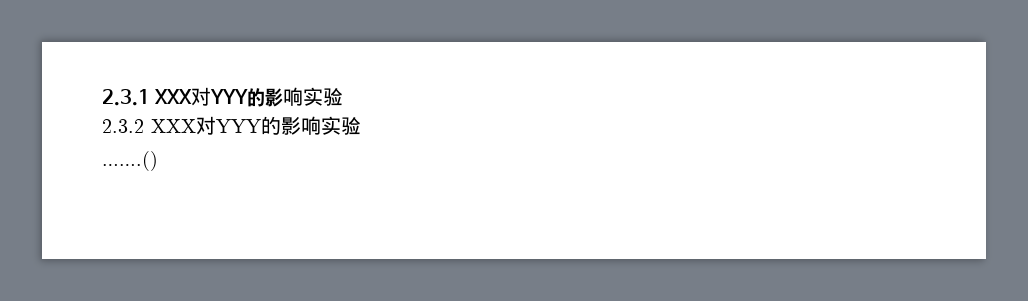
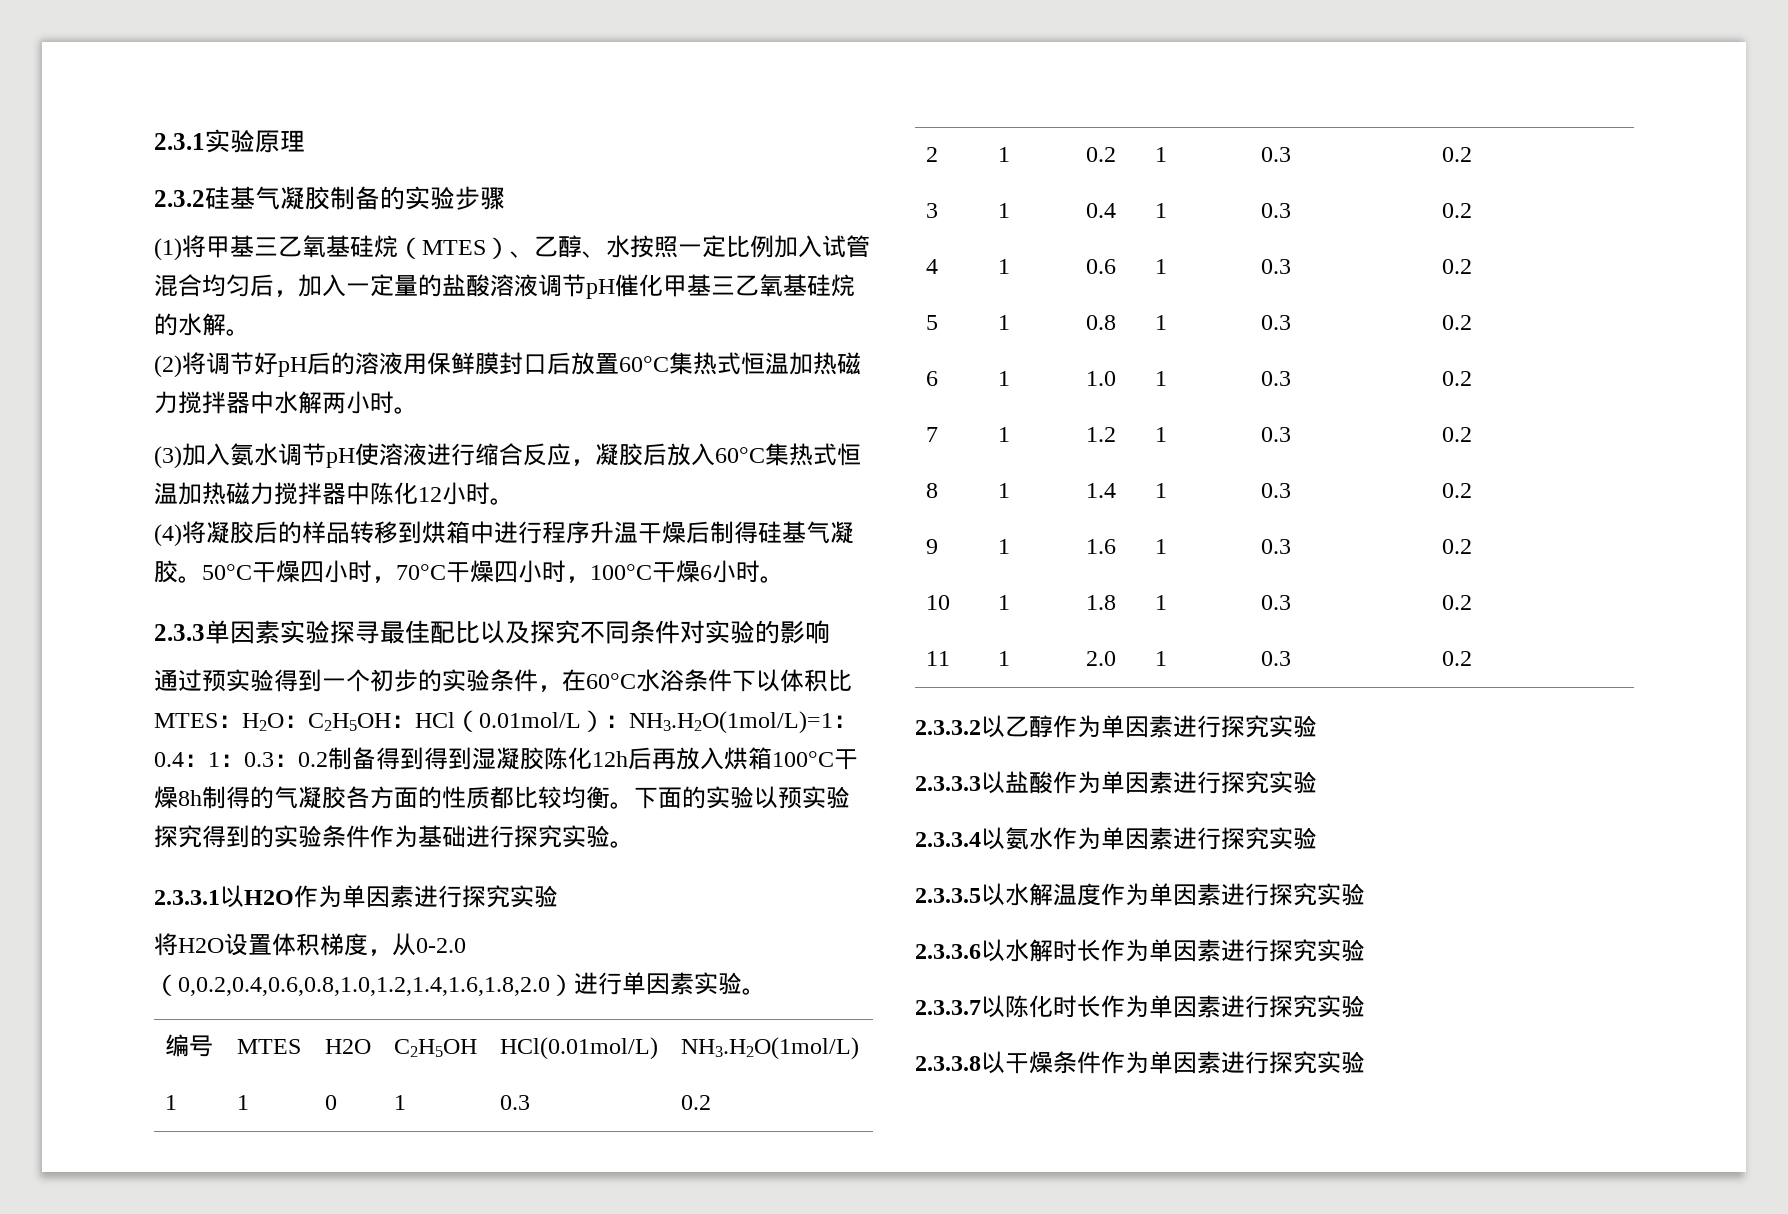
[154,87,344,107] [102,116,361,135] [102,151,158,171] XXX对YYY的影响实验 // 2.3.2 XXX对YYY的影响实验 // …….() -> [205,129,305,153] [154,186,505,210] [154,235,870,261] [154,274,855,299] [154,313,250,336] [154,352,861,378] [154,391,418,414] [154,443,861,469] [154,482,514,505] [154,521,854,547] [154,560,784,583] [154,620,830,644] [154,669,852,692] [154,710,857,734] [154,747,858,770] [154,786,850,809] [154,825,634,848] [154,885,558,908] [154,933,466,956] [154,972,766,996] [165,1034,214,1057] [237,1039,302,1054] [325,1039,372,1054] [394,1039,478,1057] [500,1037,659,1060] [681,1037,860,1060] [165,1095,178,1110] [237,1095,250,1110] [325,1095,338,1110] [394,1095,407,1110] [500,1095,531,1110] [681,1095,712,1110] [926,147,939,162] [998,147,1011,162] [1086,147,1117,162] [1155,147,1168,162] [1261,147,1292,162] [1442,147,1473,162] [926,203,939,218] [998,203,1011,218] [1086,203,1117,218] [1155,203,1168,218] [1261,203,1292,218] [1442,203,1473,218] [926,259,939,274] [998,259,1011,274] [1086,259,1117,274] [1155,259,1168,274] [1261,259,1292,274] [1442,259,1473,274] [926,315,939,330] [998,315,1011,330] [1086,315,1117,330] [1155,315,1168,330] [1261,315,1292,330] [1442,315,1473,330] [926,371,939,386] [998,371,1011,386] [1086,371,1117,386] [1155,371,1168,386] [1261,371,1292,386] [1442,371,1473,386] [926,427,939,442] [998,427,1011,442] [1086,427,1117,442] [1155,427,1168,442] [1261,427,1292,442] [1442,427,1473,442] [926,483,939,498] [998,483,1011,498] [1086,483,1117,498] [1155,483,1168,498] [1261,483,1292,498] [1442,483,1473,498] [926,539,939,554] [998,539,1011,554] [1086,539,1117,554] [1155,539,1168,554] [1261,539,1292,554] [1442,539,1473,554] [926,595,951,610] [998,595,1011,610] [1086,595,1117,610] [1155,595,1168,610] [1261,595,1292,610] [1442,595,1473,610] [926,651,951,666] [998,651,1011,666] [1086,651,1117,666] [1155,651,1168,666] [1261,651,1292,666] [1442,651,1473,666] [915,715,1317,738] [915,771,1317,794] [915,827,1317,850] [915,883,1365,906] [915,939,1365,962] [915,995,1365,1018] [915,1051,1365,1074] 实验原理 // 2.3.2硅基气凝胶制备的实验步骤 // (1)将甲基三乙氧基硅烷（MTES）、乙醇、水按照一定比例加入试管混合均匀后，加入一定量的盐酸溶液调节pH催化甲基三乙氧基硅烷的水解。 // (2)将调节好pH后的溶液用保鲜膜封口后放置60°C集热式恒温加热磁力搅拌器中水解两小时。 // (3)加入氨水调节pH使溶液进行缩合反应，凝胶后放入60°C集热式恒温加热磁力搅拌器中陈化12小时。 // (4)将凝胶后的样品转移到烘箱中进行程序升温干燥后制得硅基气凝胶。50°C干燥四小时，70°C干燥四小时，100°C干燥6小时。 // 2.3.3单因素实验探寻最佳配比以及探究不同条件对实验的影响 // 通过预实验得到一个初步的实验条件，在60°C水浴条件下以体积比MTES：H2O：C2H5OH：HCl（0.01mol/L）：NH3.H2O(1mol/L)=1：0.4：1：0.3：0.2制备得到得到湿凝胶陈化12h后再放入烘箱100°C干燥8h制得的气凝胶各方面的性质都比较均衡。下面的实验以预实验探究得到的实验条件作为基础进行探究实验。 // 2.3.3.1以H2O作为单因素进行探究实验 // 将H2O设置体积梯度，从0-2.0（0,0.2,0.4,0.6,0.8,1.0,1.2,1.4,1.6,1.8,2.0）进行单因素实验。 // 编号 | MTES | H2O | C2H5OH | HCl(0.01mol/L) | NH3.H2O(1mol/L) // 1 | 1 | 0 | 1 | 0.3 | 0.2 // 2 | 1 | 0.2 | 1 | 0.3 | 0.2 // 3 | 1 | 0.4 | 1 | 0.3 | 0.2 // 4 | 1 | 0.6 | 1 | 0.3 | 0.2 // 5 | 1 | 0.8 | 1 | 0.3 | 0.2 // 6 | 1 | 1.0 | 1 | 0.3 | 0.2 // 7 | 1 | 1.2 | 1 | 0.3 | 0.2 // 8 | 1 | 1.4 | 1 | 0.3 | 0.2 // 9 | 1 | 1.6 | 1 | 0.3 | 0.2 // 10 | 1 | 1.8 | 1 | 0.3 | 0.2 // 11 | 1 | 2.0 | 1 | 0.3 | 0.2 // 2.3.3.2以乙醇作为单因素进行探究实验 // 2.3.3.3以盐酸作为单因素进行探究实验 // 2.3.3.4以氨水作为单因素进行探究实验 // 2.3.3.5以水解温度作为单因素进行探究实验 // 2.3.3.6以水解时长作为单因素进行探究实验 // 2.3.3.7以陈化时长作为单因素进行探究实验 // 2.3.3.8以干燥条件作为单因素进行探究实验

